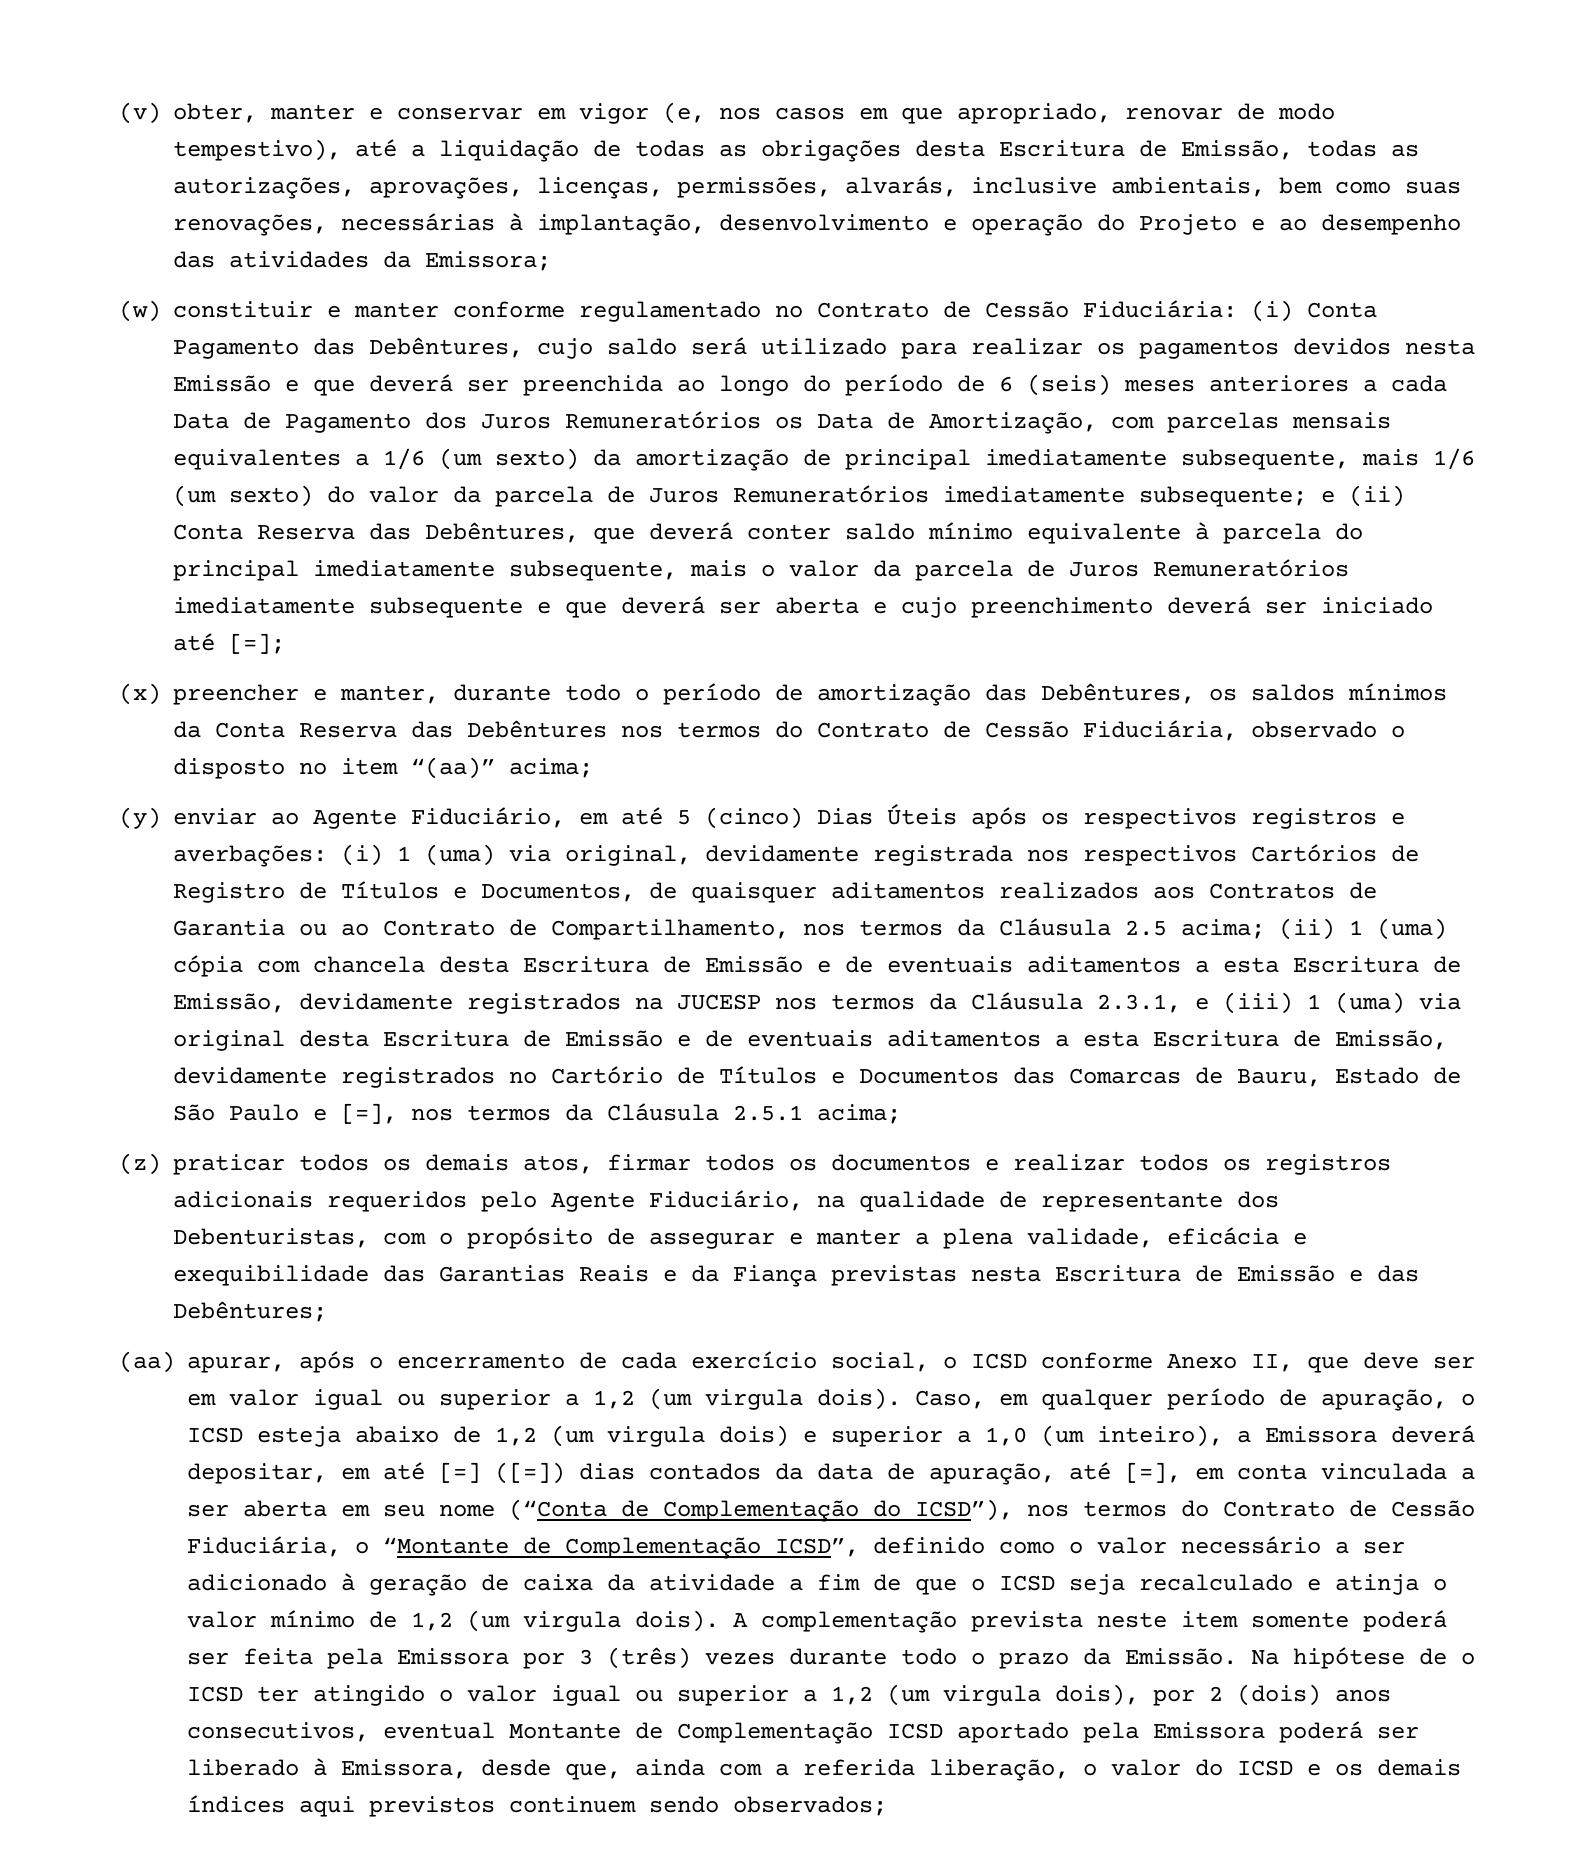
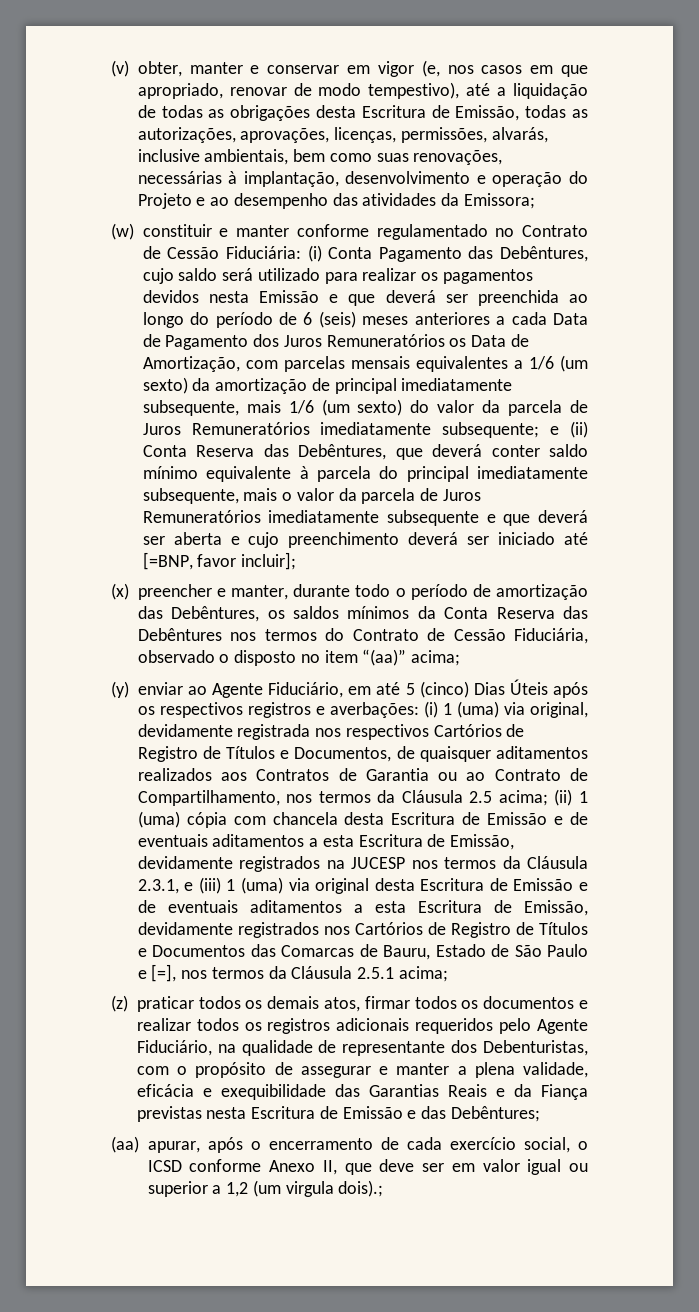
[229,633,285,654] [=]; -> [142,552,297,570] [=BNP, favor incluir];
[509,1066,663,1084] no Cartório -> [323,922,511,938] nos Cartórios de Registro
[817,1388,1475,1411] [187,1425,1475,1447] [187,1462,1475,1485] [187,1499,1475,1522] [187,1536,1405,1559] [187,1573,1447,1596] [187,1610,1447,1633] [187,1647,1475,1669] [187,1684,1391,1706] [187,1721,1419,1744] [187,1758,1461,1781] [187,1795,887,1817] dois). Caso, em qualquer período de apuração, o ICSD esteja abaixo de 1,2 (um virgula dois) e superior a 1,0 (um inteiro), a Emissora deverá depositar, em até [=] ([=]) dias contados da data de apuração, até [=], em conta vinculada a ser aberta em seu nome (“Conta de Complementação do ICSD”), nos termos do Contrato de Cessão Fiduciária, o “Montante de Complementação ICSD”, definido como o valor necessário a ser adicionado à geração de caixa da atividade a fim de que o ICSD seja recalculado e atinja o valor mínimo de 1,2 (um virgula dois). A complementação prevista neste item somente poderá ser feita pela Emissora por 3 (três) vezes durante todo o prazo da Emissão. Na hipótese de o ICSD ter atingido o valor igual ou superior a 1,2 (um virgula dois), por 2 (dois) anos consecutivos, eventual Montante de Complementação ICSD aportado pela Emissora poderá ser liberado à Emissora, desde que, ainda com a referida liberação, o valor do ICSD e os demais índices aqui previstos continuem sendo observados; -> [338,1180,384,1197] dois).;

